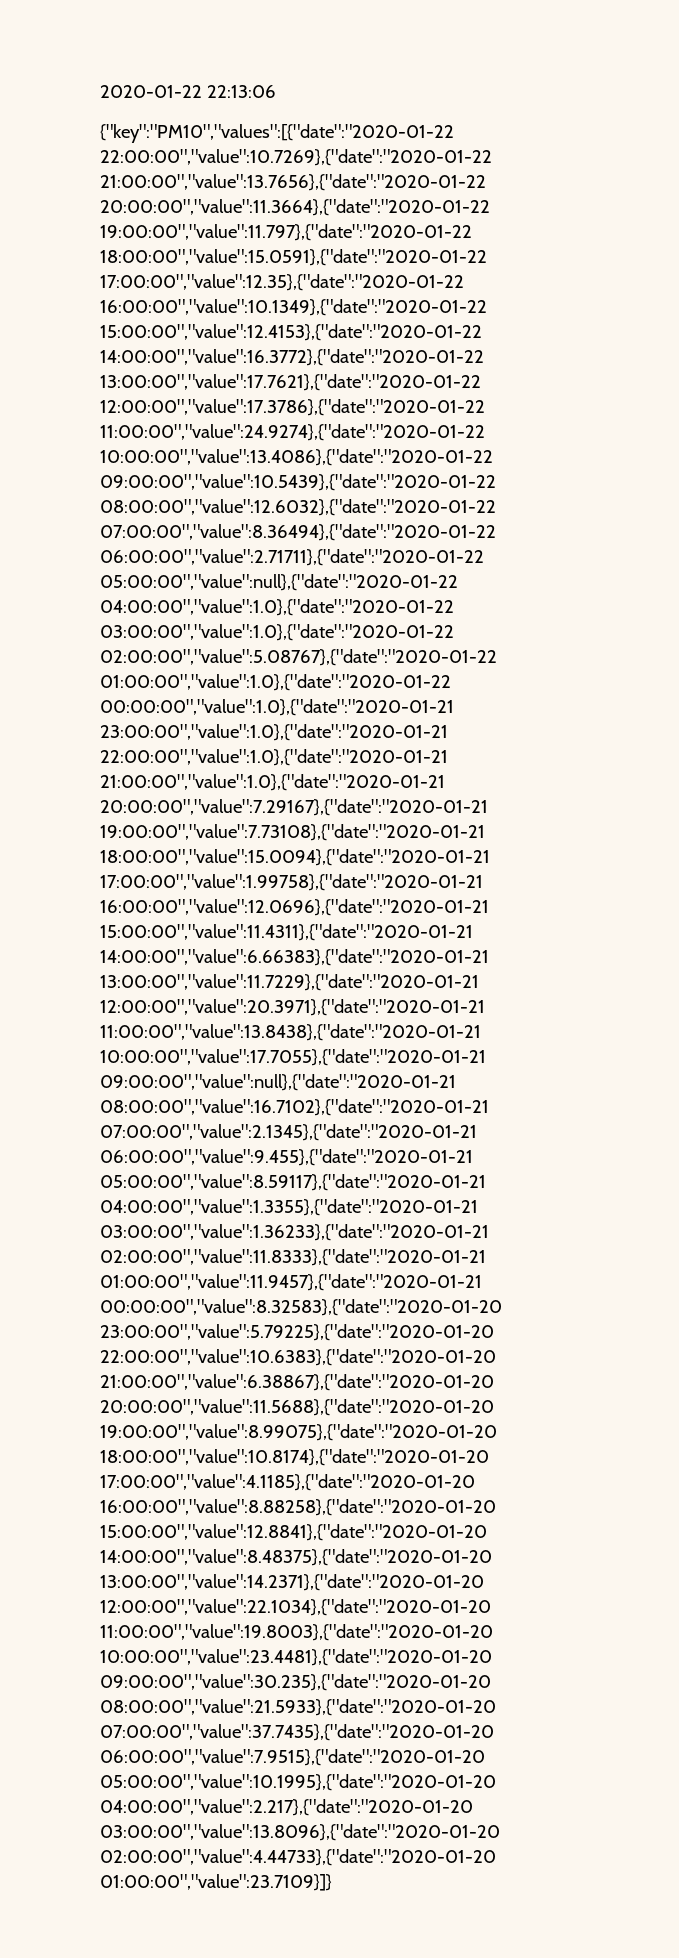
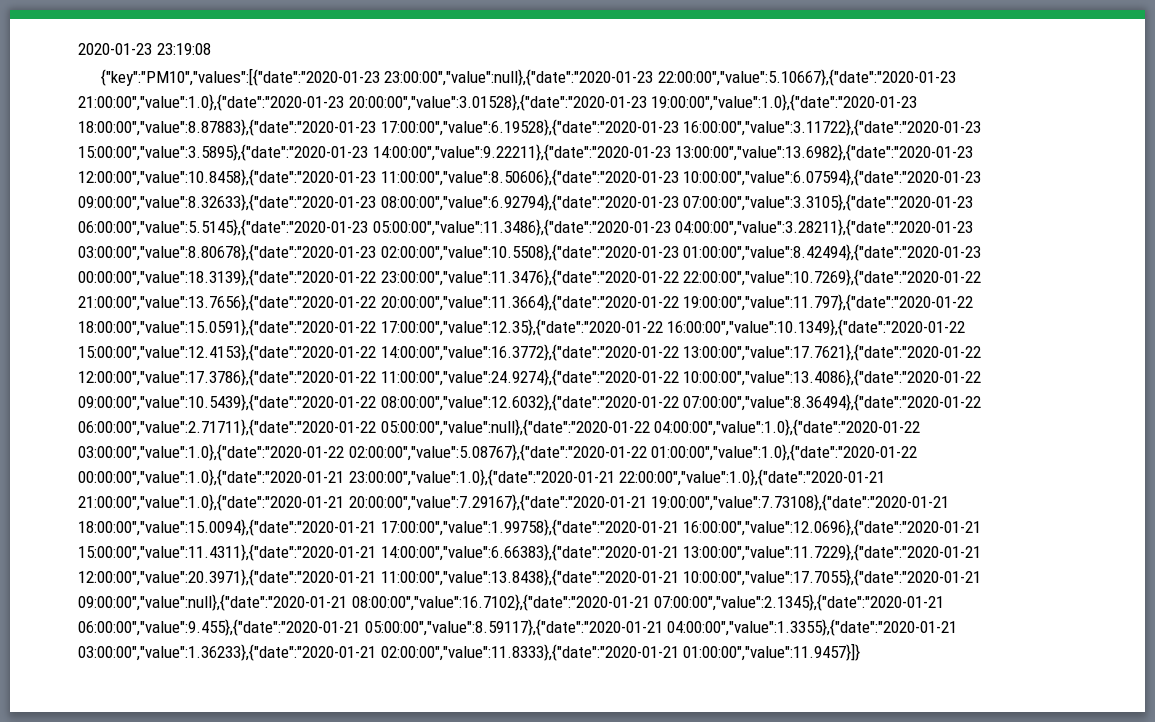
[100,85,276,98] [100,124,454,143] 2020-01-22 22:13:06 // {"key":"PM10","values":[{"date":"2020-01-22 -> [78,43,211,55] [100,68,956,86] [78,94,918,111] [78,119,982,136] [78,144,974,161] [78,169,982,186] [78,194,974,211] [78,219,974,236] [78,244,982,261] [78,269,679,286] 2020-01-23 23:19:08 // {"key":"PM10","values":[{"date":"2020-01-23 23:00:00","value":null},{"date":"2020-01-23 22:00:00","value":5.10667},{"date":"2020-01-23 21:00:00","value":1.0},{"date":"2020-01-23 20:00:00","value":3.01528},{"date":"2020-01-23 19:00:00","value":1.0},{"date":"2020-01-23 18:00:00","value":8.87883},{"date":"2020-01-23 17:00:00","value":6.19528},{"date":"2020-01-23 16:00:00","value":3.11722},{"date":"2020-01-23 15:00:00","value":3.5895},{"date":"2020-01-23 14:00:00","value":9.22211},{"date":"2020-01-23 13:00:00","value":13.6982},{"date":"2020-01-23 12:00:00","value":10.8458},{"date":"2020-01-23 11:00:00","value":8.50606},{"date":"2020-01-23 10:00:00","value":6.07594},{"date":"2020-01-23 09:00:00","value":8.32633},{"date":"2020-01-23 08:00:00","value":6.92794},{"date":"2020-01-23 07:00:00","value":3.3105},{"date":"2020-01-23 06:00:00","value":5.5145},{"date":"2020-01-23 05:00:00","value":11.3486},{"date":"2020-01-23 04:00:00","value":3.28211},{"date":"2020-01-23 03:00:00","value":8.80678},{"date":"2020-01-23 02:00:00","value":10.5508},{"date":"2020-01-23 01:00:00","value":8.42494},{"date":"2020-01-23 00:00:00","value":18.3139},{"date":"2020-01-22 23:00:00","value":11.3476},{"date":"2020-01-22
[100,1274,482,1291] [100,1299,502,1316] [100,1324,494,1341] [100,1349,496,1366] [100,1374,494,1391] [100,1399,494,1416] [100,1424,497,1441] [100,1449,489,1466] [100,1474,475,1491] [100,1499,496,1516] [100,1524,487,1541] [100,1549,492,1566] [100,1574,484,1591] [100,1599,491,1616] [100,1624,493,1641] [100,1649,492,1666] [100,1674,491,1691] [100,1699,496,1716] [100,1724,494,1741] [100,1749,485,1766] [100,1774,496,1791] [100,1799,473,1816] [100,1824,500,1841] [100,1849,496,1866] [100,1874,332,1891] 01:00:00","value":11.9457},{"date":"2020-01-21 00:00:00","value":8.32583},{"date":"2020-01-20 23:00:00","value":5.79225},{"date":"2020-01-20 22:00:00","value":10.6383},{"date":"2020-01-20 21:00:00","value":6.38867},{"date":"2020-01-20 20:00:00","value":11.5688},{"date":"2020-01-20 19:00:00","value":8.99075},{"date":"2020-01-20 18:00:00","value":10.8174},{"date":"2020-01-20 17:00:00","value":4.1185},{"date":"2020-01-20 16:00:00","value":8.88258},{"date":"2020-01-20 15:00:00","value":12.8841},{"date":"2020-01-20 14:00:00","value":8.48375},{"date":"2020-01-20 13:00:00","value":14.2371},{"date":"2020-01-20 12:00:00","value":22.1034},{"date":"2020-01-20 11:00:00","value":19.8003},{"date":"2020-01-20 10:00:00","value":23.4481},{"date":"2020-01-20 09:00:00","value":30.235},{"date":"2020-01-20 08:00:00","value":21.5933},{"date":"2020-01-20 07:00:00","value":37.7435},{"date":"2020-01-20 06:00:00","value":7.9515},{"date":"2020-01-20 05:00:00","value":10.1995},{"date":"2020-01-20 04:00:00","value":2.217},{"date":"2020-01-20 03:00:00","value":13.8096},{"date":"2020-01-20 02:00:00","value":4.44733},{"date":"2020-01-20 01:00:00","value":23.7109}]} -> [683,643,861,661] 01:00:00","value":11.9457}]}

